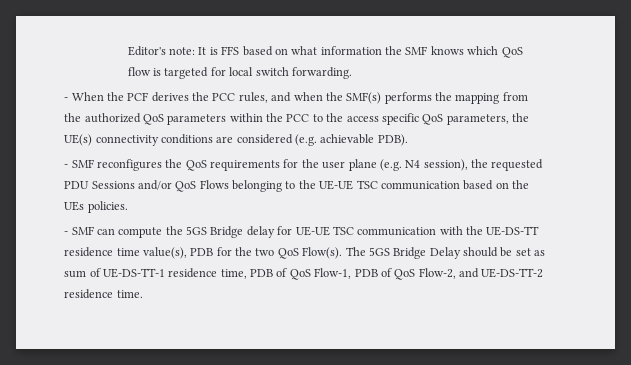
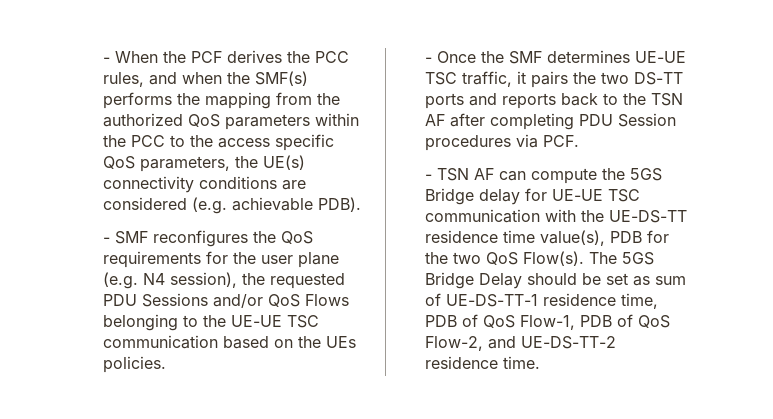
[127,46,523,58] [127,67,352,79] Editor's note: It is FFS based on what information the SMF knows which QoS flow is targeted for local switch forwarding. // -> (103, 60) none
[71,226,94,235] SMF -> [437,50,687,64] [425,71,684,88] [425,93,684,109] [425,113,677,130] [425,134,580,151] [425,168,495,181] Once the SMF determines UE-UE TSC traffic, it pairs the two DS-TT ports and reports back to the TSN AF after completing PDU Session procedures via PCF. // - TSN AF

